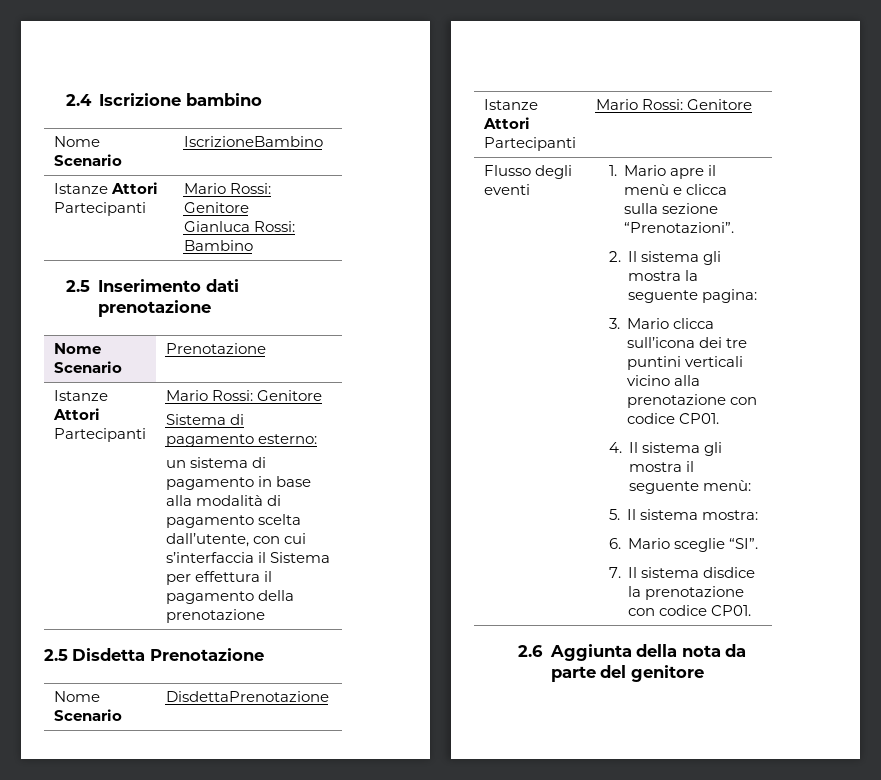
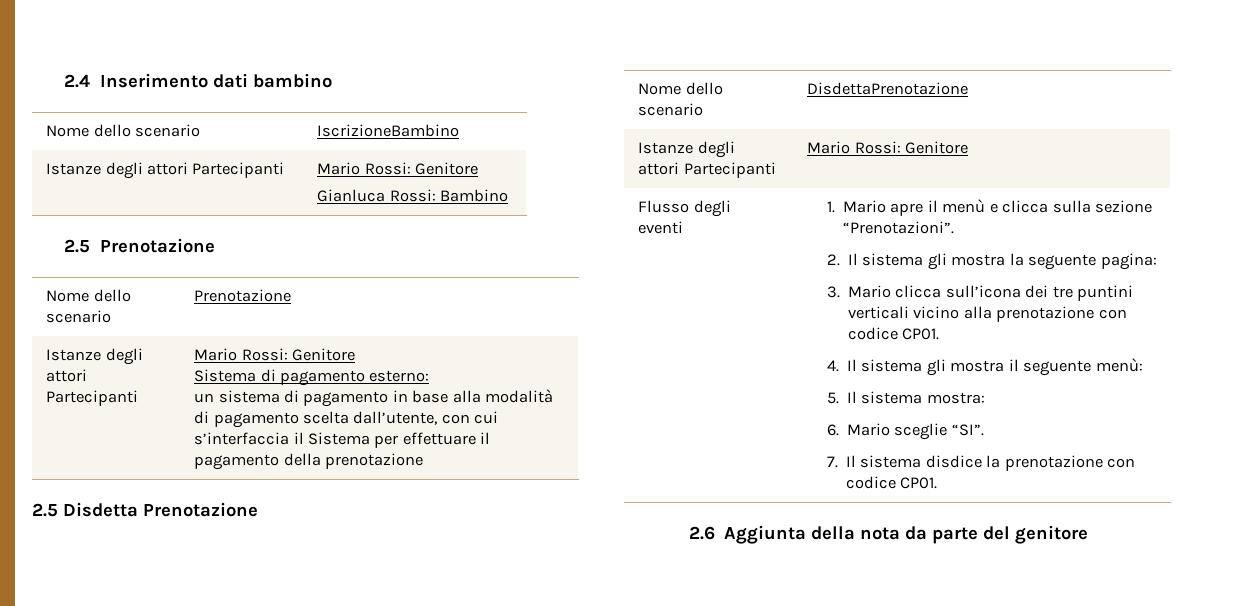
[99,93,182,106] Iscrizione -> [99,73,248,88] Inserimento dati
[53,154,122,166] Scenario -> [93,124,201,137] dello scenario
[110,182,158,194] Attori -> [105,162,189,179] degli attori
[98,279,239,292] [98,300,212,317] [53,343,101,354] [53,361,122,373] Inserimento dati prenotazione // Nome Scenario -> [99,238,215,253] [46,289,131,302] [46,310,112,323] Prenotazione // Nome dello scenario
[52,408,100,420] Attori -> [105,348,143,365] [46,369,88,382] degli attori
[194,571,260,582] effettura -> [402,432,476,445] effettuare
[53,709,122,721] Scenario -> [685,82,723,95] [638,103,704,116] dello scenario
[482,117,530,129] Attori -> [697,141,735,158] [638,162,680,175] degli attori

